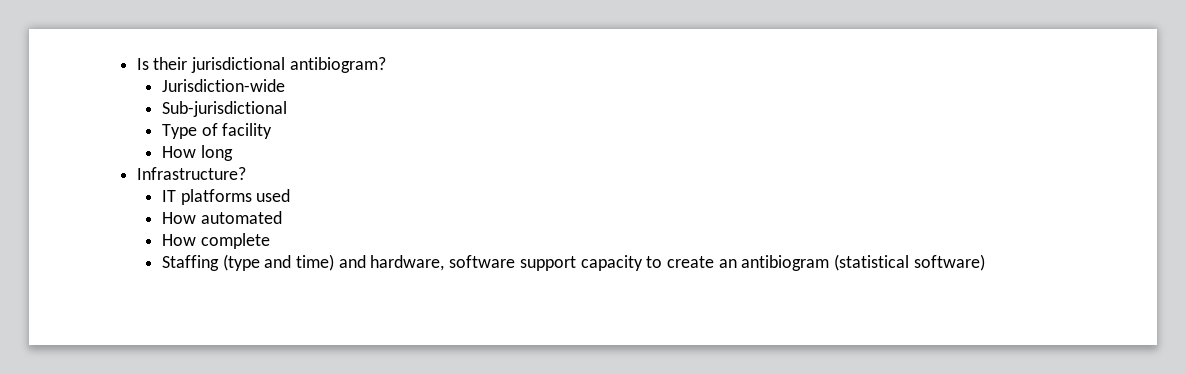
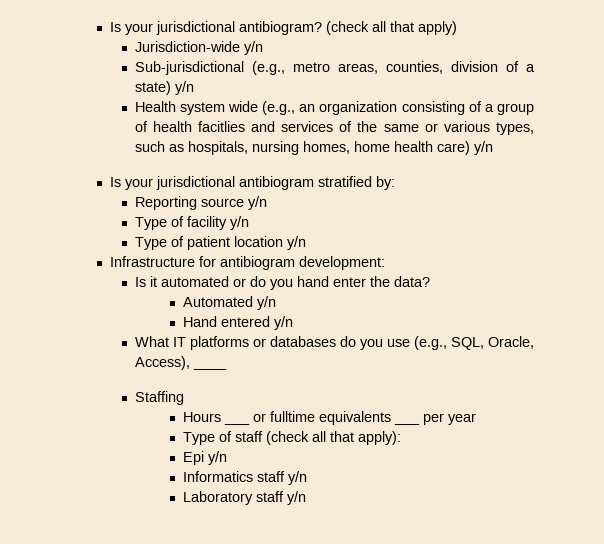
[136,57,188,70] Is their -> [110,22,154,35] Is your
(386, 65) none -> [326,21,458,35] (check all that apply)
(285, 85) none -> [243,41,263,55] y/n
[161,123,273,139] [161,145,233,161] [136,167,246,180] [161,189,291,205] [161,211,282,224] [161,233,270,249] [161,254,985,271] // Type of facility // How long // Infrastructure? // IT platforms used // How automated // How complete // Staffing (type and time) and hardware, software support capacity to create an antibiogram (statistical software) -> [251,61,535,75] [134,81,194,95] [134,101,534,115] [134,121,535,135] [134,141,493,155] [110,176,396,190] [134,196,267,210] [134,216,249,230] [134,236,306,250] [110,256,386,270] [134,276,430,290] [183,296,277,310] [183,316,294,330] [134,336,534,350] [134,356,227,370] [134,391,184,405] [183,412,222,422] [224,422,251,425] [253,411,477,425] [183,431,402,445] [183,451,228,465] [183,471,308,485] [183,491,307,505] (e.g., metro areas, counties, division of a state) y/n // Health system wide (e.g., an organization consisting of a group of health facitlies and services of the same or various types, such as hospitals, nursing homes, home health care) y/n // Is your jurisdictional antibiogram stratified by: // Reporting source y/n // Type of facility y/n // Type of patient location y/n // Infrastructure for antibiogram development: // Is it automated or do you hand enter the data? // Automated y/n // Hand entered y/n // What IT platforms or databases do you use (e.g., SQL, Oracle, Access), ____ // Staffing // Hours ___ or fulltime equivalents ___ per year // Type of staff (check all that apply): // Epi y/n // Informatics staff y/n // Laboratory staff y/n

